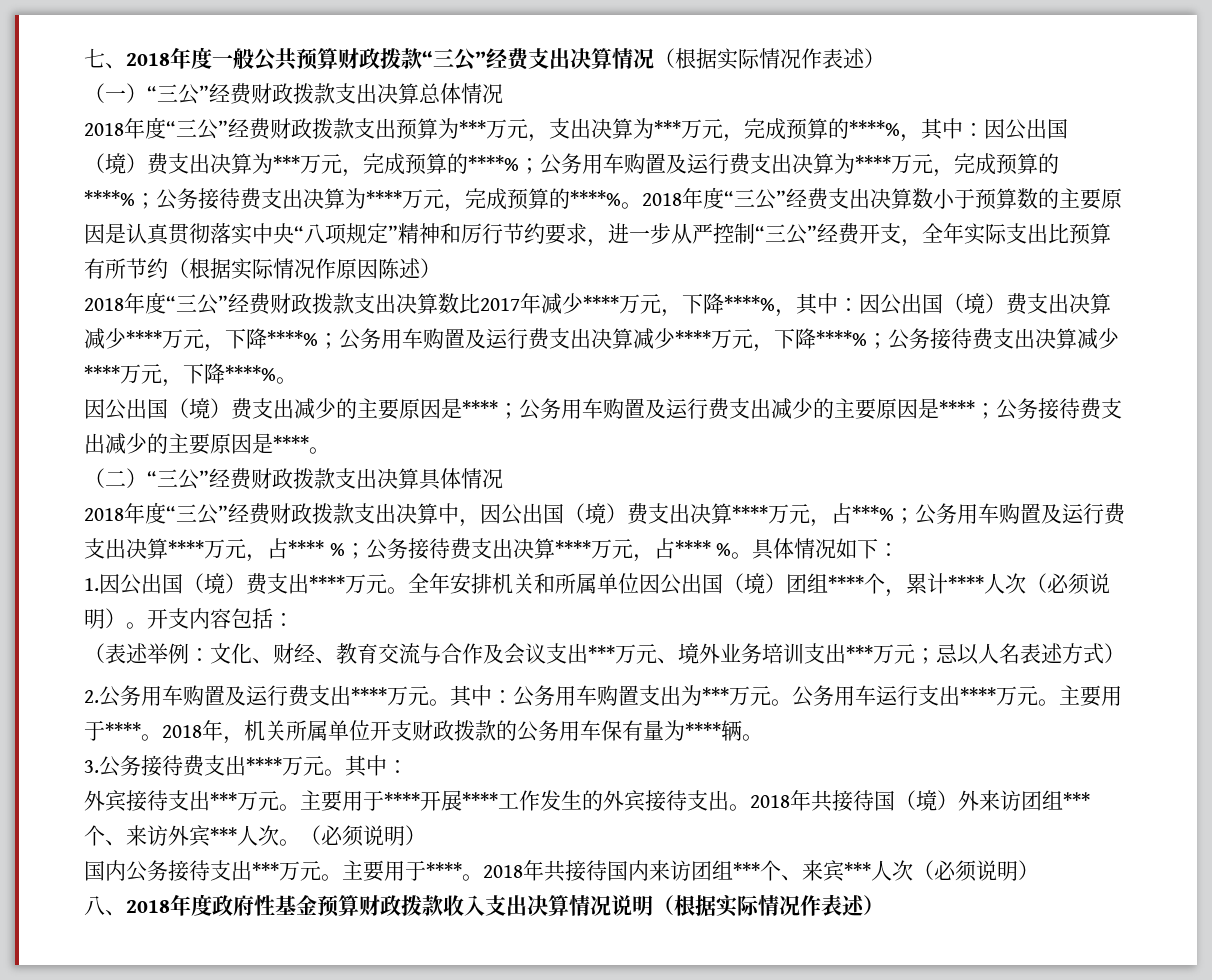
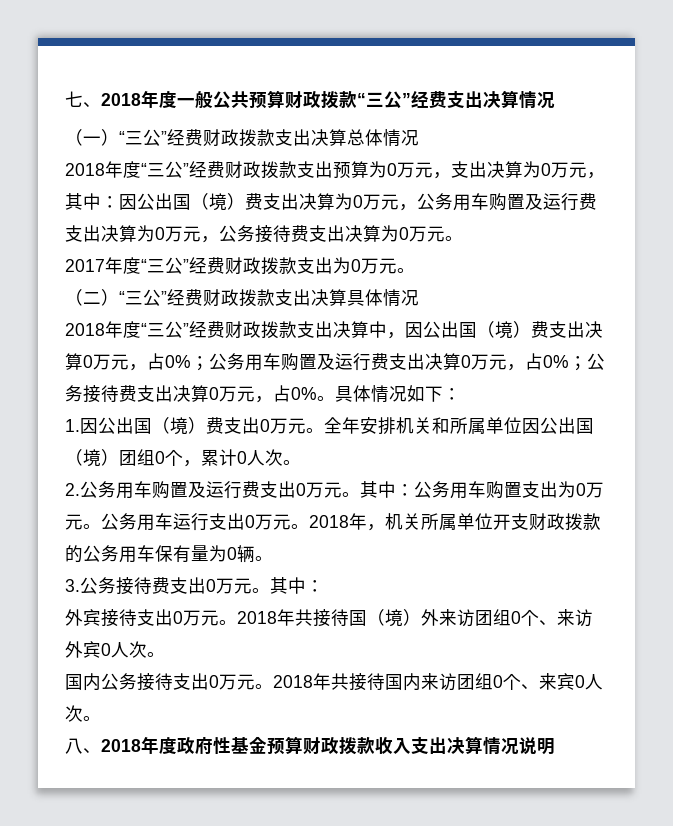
[654,48,885,70] （根据实际情况作表述） -> (555, 100) none
[459,120,486,136] *** -> [387,163,397,176] 0
[654,118,900,142] ***万元，完成预算的****% -> [541,162,587,178] 0万元
[273,153,540,177] ***万元，完成预算的****%； -> [353,194,417,211] 0万元，
[855,153,1059,177] [84,190,156,209] ****万元，完成预算的****%； -> [155,226,219,243] 0万元，
[366,187,1122,212] [84,223,1111,247] [84,258,441,280] [84,292,1111,317] [84,328,1119,352] [84,363,297,387] [84,398,1122,420] [84,433,309,455] ****万元，完成预算的****%。2018年度“三公”经费支出决算数小于预算数的主要原因是认真贯彻落实中央“八项规定”精神和厉行节约要求，进一步从严控制“三公”经费开支，全年实际支出比预算有所节约（根据实际情况作原因陈述） // 2018年度“三公”经费财政拨款支出决算数比2017年减少****万元，下降****%，其中：因公出国（境）费支出决算减少****万元，下降****%；公务用车购置及运行费支出决算减少****万元，下降****%；公务接待费支出决算减少****万元，下降****%。 // 因公出国（境）费支出减少的主要原因是****；公务用车购置及运行费支出减少的主要原因是****；公务接待费支出减少的主要原因是**** -> [399,226,463,242] [65,257,397,275] 0万元。 // 2017年度“三公”经费财政拨款支出为0万元
[732,503,1126,527] [84,538,732,562] ****万元，占***%；公务用车购置及运行费支出决算****万元，占**** %；公务接待费支出决算****万元，占**** % -> [83,353,605,371] [65,385,317,403] 0万元，占0%；公务用车购置及运行费支出决算0万元，占0%；公务接待费支出决算0万元，占0%
[309,575,345,591] **** -> [260,419,270,432] 0
[828,575,864,591] **** -> [155,451,165,464] 0
[948,573,1110,595] [84,608,294,629] [84,643,1125,665] ****人次（必须说明）。开支内容包括： // （表述举例：文化、财经、教育交流与合作及会议支出***万元、境外业务培训支出***万元；忌以人名表述方式） -> [237,449,301,466] 0人次。
[351,687,387,703] **** -> [296,483,306,496] 0
[702,687,729,703] *** -> [576,483,586,496] 0
[960,685,1122,707] [84,720,141,741] ****万元。主要用于**** -> [245,514,291,530] 0万元
[685,722,721,738] **** -> [227,547,237,560] 0
[246,757,282,773] **** -> [206,579,216,592] 0
[210,790,729,812] ***万元。主要用于****开展****工作发生的外宾接待支出 -> [173,610,219,626] 0万元
[1063,792,1090,808] *** -> [511,611,521,624] 0
[210,825,426,847] ***人次。（必须说明） -> [101,641,165,658] 0人次。
[252,860,462,882] ***万元。主要用于**** -> [209,674,255,690] 0万元
[733,862,760,878] *** -> [493,675,503,688] 0
[844,860,1039,882] ***人次（必须说明） -> [575,674,603,690] [65,705,101,722] 0人次。
[653,894,884,917] （根据实际情况作表述） -> (555, 746) none

